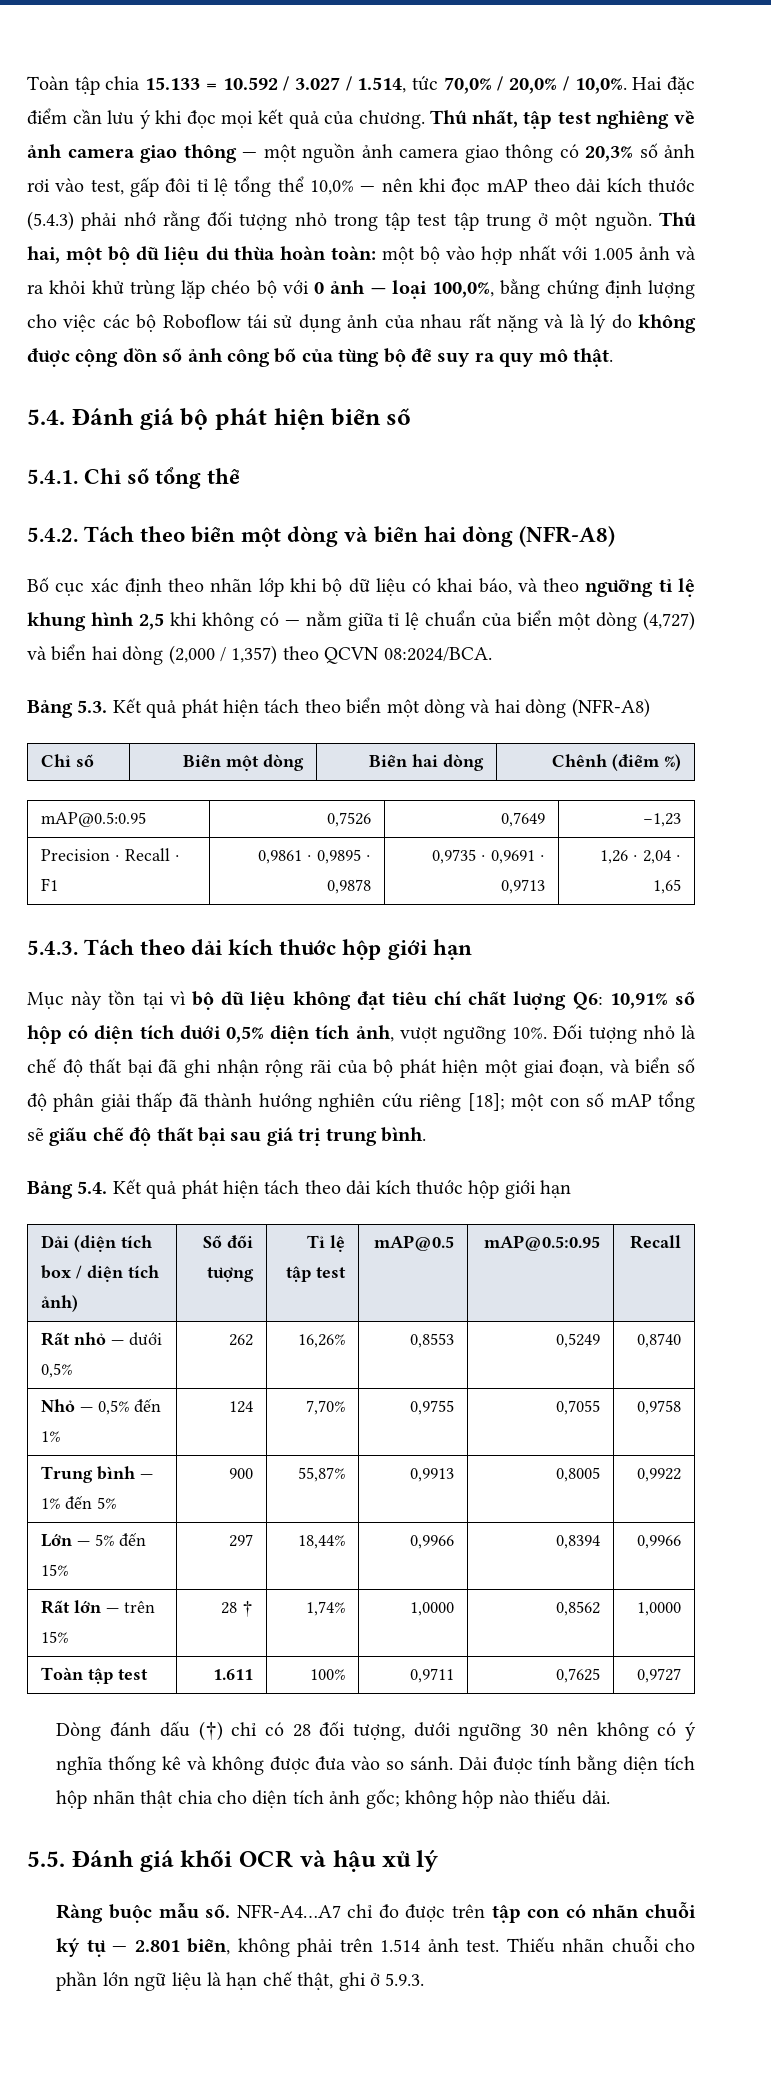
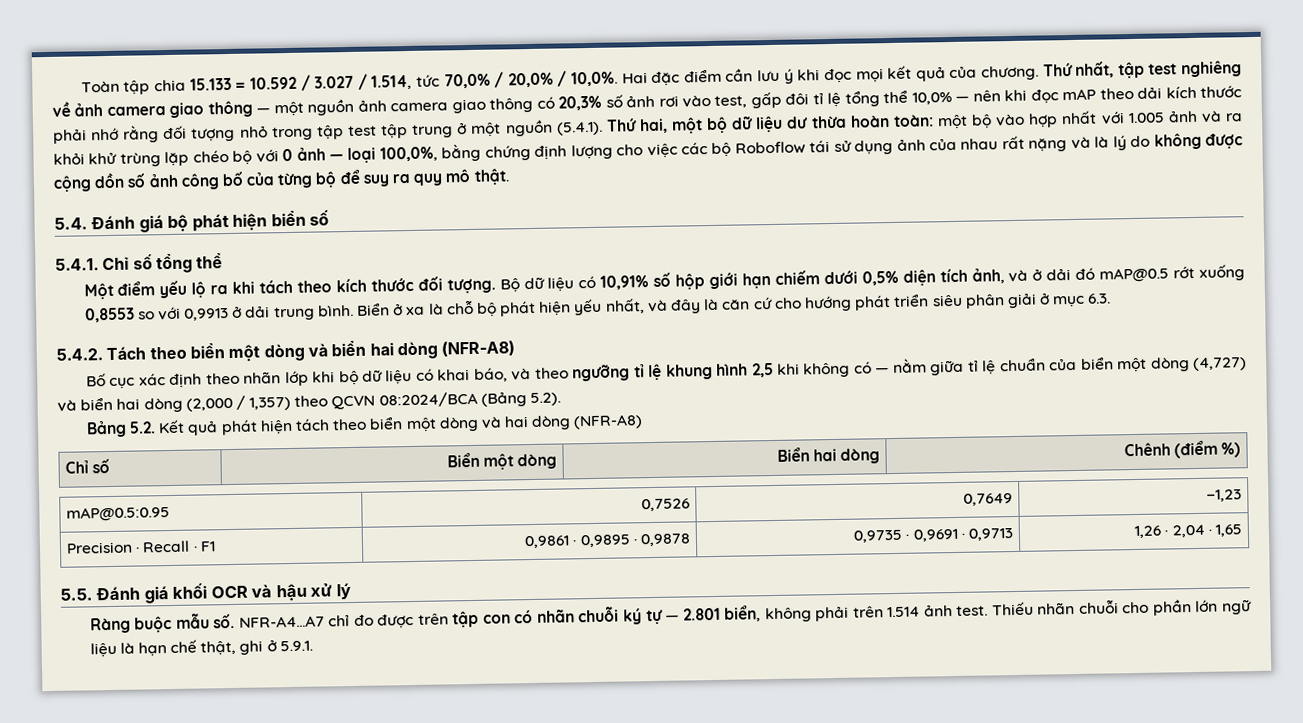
[27,211,74,231] (5.4.3) -> (1243, 91) none
[594,211,652,231] nguồn. -> [504,119,603,137] nguồn (5.4.1).
(241, 476) none -> [83,264,1246,300] [84,292,1112,323] // Một điểm yếu lộ ra khi tách theo kích thước đối tượng. Bộ dữ liệu có 10,91% số hộp giới hạn chiếm dưới 0,5% diện tích ảnh, và ở dải đó mAP@0.5 rớt xuống 0,8553 so với 0,9913 ở dải trung bình. Biển ở xa là chỗ bộ phát hiện yếu nhất, và đây là căn cứ cho hướng phát triển siêu phân giải ở mục 6.3.
[383,647,492,662] [27,700,108,718] 08:2024/BCA. // Bảng 5.3. -> [378,391,562,408] [85,420,157,438] 08:2024/BCA (Bảng 5.2). // Bảng 5.2.
[27,939,472,960] [27,990,695,1010] [27,1024,697,1044] [27,1057,696,1078] [27,1091,695,1112] [27,1127,426,1146] [27,1179,572,1199] [41,1235,153,1252] [41,1265,160,1282] [41,1295,79,1312] [202,1235,253,1248] [206,1267,254,1282] [306,1235,345,1252] [285,1266,346,1282] [373,1235,454,1251] [483,1235,600,1251] [629,1235,681,1249] [41,1332,163,1346] [41,1363,73,1378] [228,1334,253,1346] [297,1334,345,1348] [409,1333,454,1348] [555,1333,600,1348] [636,1333,681,1348] [41,1399,162,1415] [41,1431,61,1442] [228,1401,253,1413] [305,1400,345,1415] [409,1400,454,1415] [555,1400,600,1415] [636,1400,681,1415] [41,1466,154,1483] [41,1496,117,1510] [228,1468,253,1479] [297,1467,345,1482] [409,1468,454,1482] [555,1467,600,1482] [636,1468,681,1482] [41,1533,147,1547] [41,1564,69,1576] [228,1534,253,1547] [297,1535,345,1549] [409,1535,454,1549] [555,1535,600,1549] [636,1535,681,1549] [41,1600,156,1614] [41,1631,69,1643] [220,1600,253,1617] [305,1601,345,1616] [409,1602,454,1616] [555,1601,600,1616] [636,1602,681,1616] [41,1667,149,1684] [212,1669,253,1680] [309,1669,345,1680] [409,1668,454,1683] [555,1668,600,1683] [636,1668,681,1683] [56,1721,696,1741] [56,1755,695,1775] [56,1789,610,1809] // 5.4.3. Tách theo dải kích thước hộp giới hạn // Mục này tồn tại vì bộ dữ liệu không đạt tiêu chí chất lượng Q6: 10,91% số hộp có diện tích dưới 0,5% diện tích ảnh, vượt ngưỡng 10%. Đối tượng nhỏ là chế độ thất bại đã ghi nhận rộng rãi của bộ phát hiện một giai đoạn, và biển số độ phân giải thấp đã thành hướng nghiên cứu riêng [18]; một con số mAP tổng sẽ giấu chế độ thất bại sau giá trị trung bình. // Bảng 5.4. Kết quả phát hiện tách theo dải kích thước hộp giới hạn // Dải (diện tích box / diện tích ảnh) | Số đối tượng | Tỉ lệ tập test | mAP@0.5 | mAP@0.5:0.95 | Recall // Rất nhỏ — dưới 0,5% | 262 | 16,26% | 0,8553 | 0,5249 | 0,8740 // Nhỏ — 0,5% đến 1% | 124 | 7,70% | 0,9755 | 0,7055 | 0,9758 // Trung bình — 1% đến 5% | 900 | 55,87% | 0,9913 | 0,8005 | 0,9922 // Lớn — 5% đến 15% | 297 | 18,44% | 0,9966 | 0,8394 | 0,9966 // Rất lớn — trên 15% | 28 † | 1,74% | 1,0000 | 0,8562 | 1,0000 // Toàn tập test | 1.611 | 100% | 0,9711 | 0,7625 | 0,9727 // Dòng đánh dấu (†) chỉ có 28 đối tượng, dưới ngưỡng 30 nên không có ý nghĩa thống kê và không được đưa vào so sánh. Dải được tính bằng diện tích hộp nhãn thật chia cho diện tích ảnh gốc; không hộp nào thiếu dải. -> (1242, 530) none
[385,1973,425,1986] 5.9.3. -> [279,640,313,652] 5.9.1.

